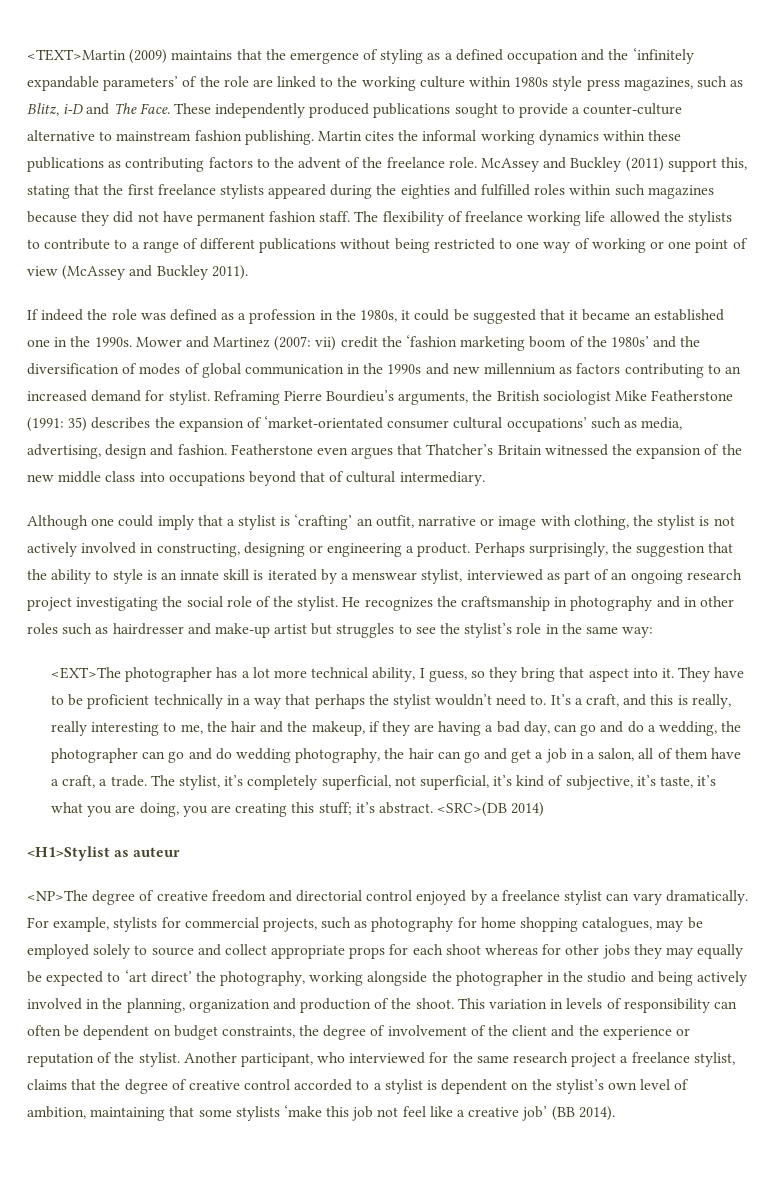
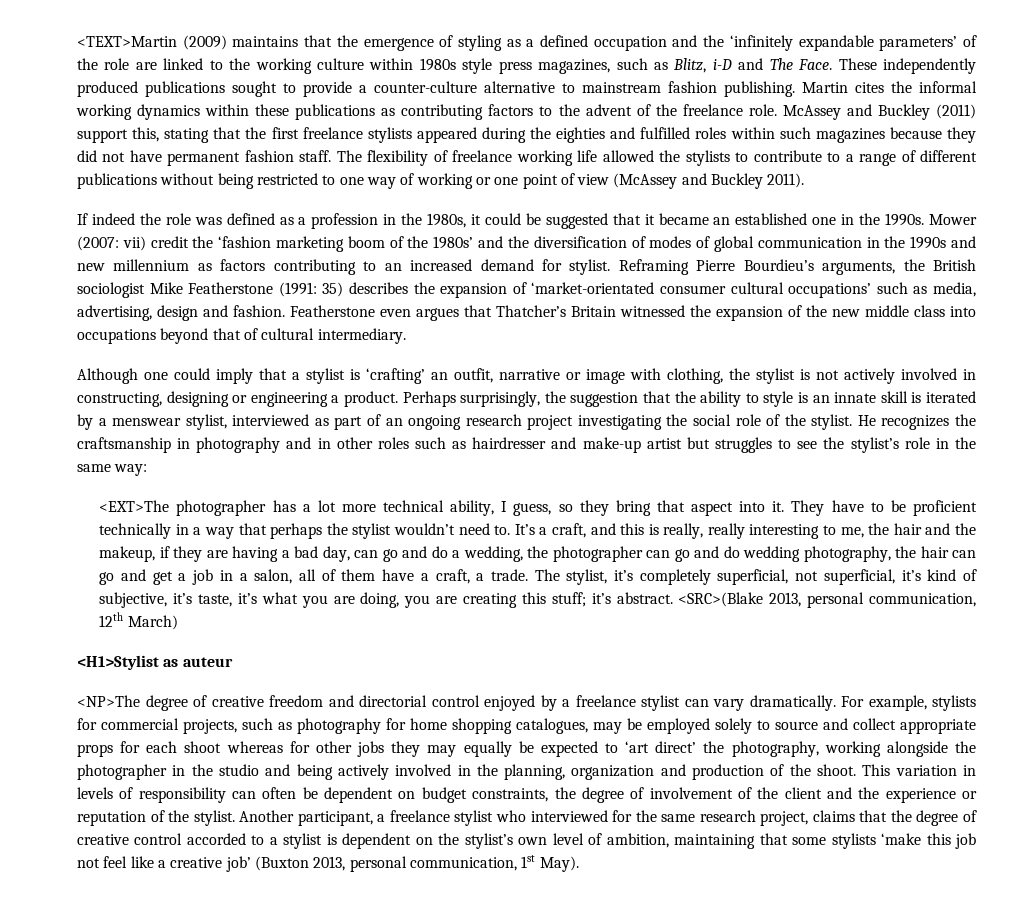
[185,336,271,348] and Martinez -> (977, 219) none
[437,802,545,817] <SRC>(DB 2014) -> [678,592,976,608] [99,612,178,630] <SRC>(Blake 2013, personal communication, 12th March)
(313, 1060) none -> [377,810,494,826] a freelance stylist
[571,1052,735,1067] project a freelance stylist, -> [760,811,809,826] project,
[551,1106,615,1121] (BB 2014). -> [254,855,579,872] (Buxton 2013, personal communication, 1st May).

